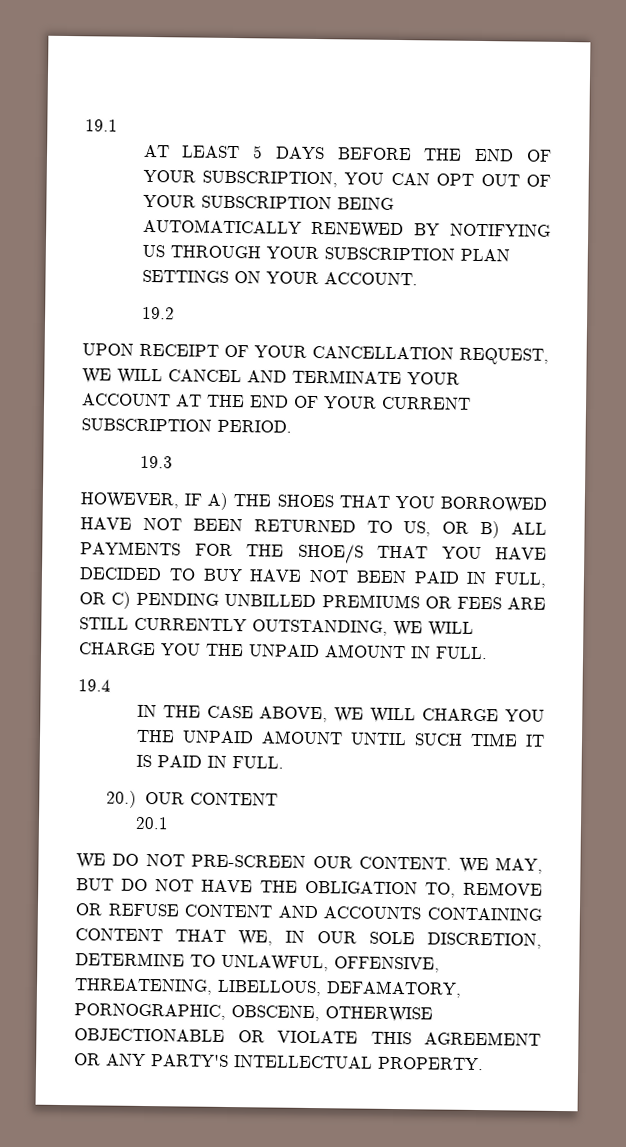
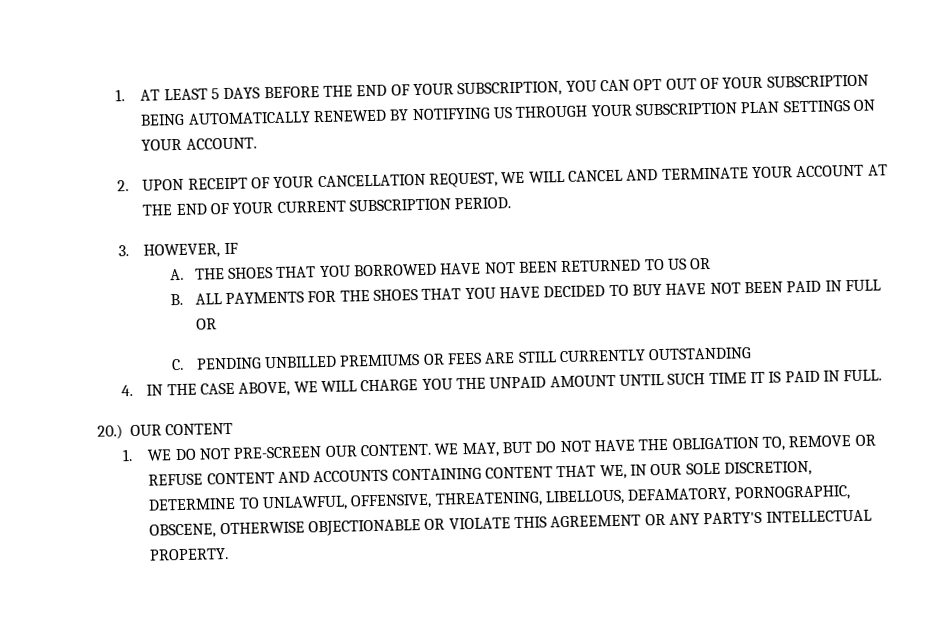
[85,119,118,132] 19.1 // -> [115,89,126,102] 1.
[141,306,175,320] 19.2 // -> [117,180,130,192] 2.
[139,455,173,469] 19.3 // -> [118,245,130,257] 3.
[207,492,229,510] A) -> [169,268,184,281] // A.
[403,521,501,539] US, OR B) -> [666,257,712,270] [169,293,183,306] US OR // B.
[297,543,364,564] SHOE/S -> [372,289,418,301] SHOES
[494,572,547,588] [79,591,132,609] FULL, OR C) -> [844,279,881,292] [195,318,217,330] [170,358,184,371] FULL OR // C.
[252,619,474,637] [79,642,488,660] [78,679,111,692] OUTSTANDING, WE WILL CHARGE YOU THE UNPAID AMOUNT IN FULL. // 19.4 // -> [648,347,753,361] [121,384,134,397] OUTSTANDING // 4.
[134,816,169,830] 20.1 // -> [122,448,134,462] 1.

